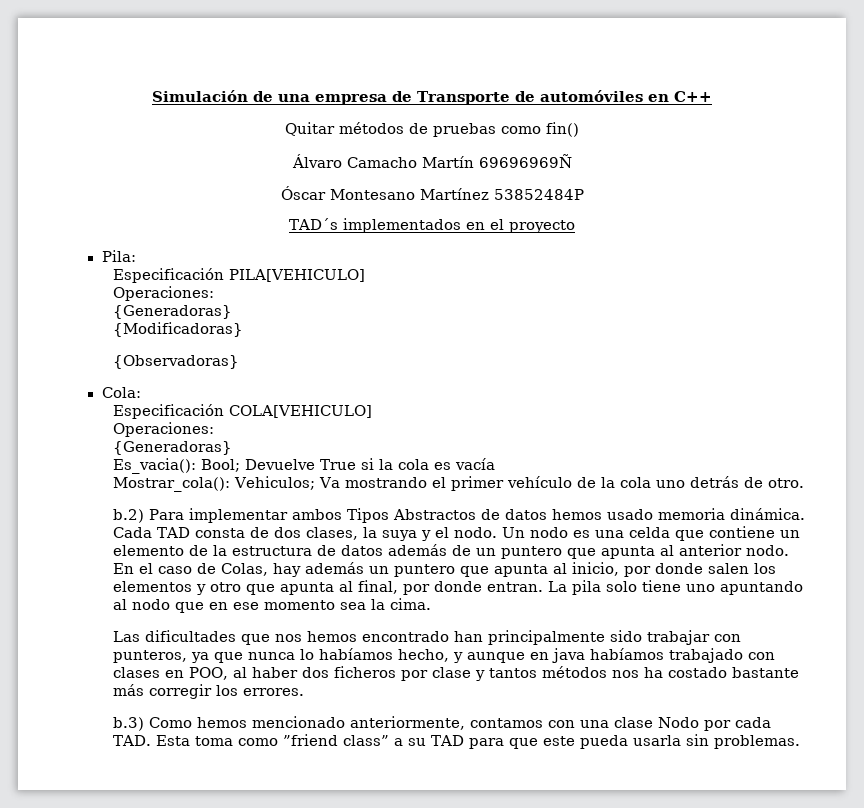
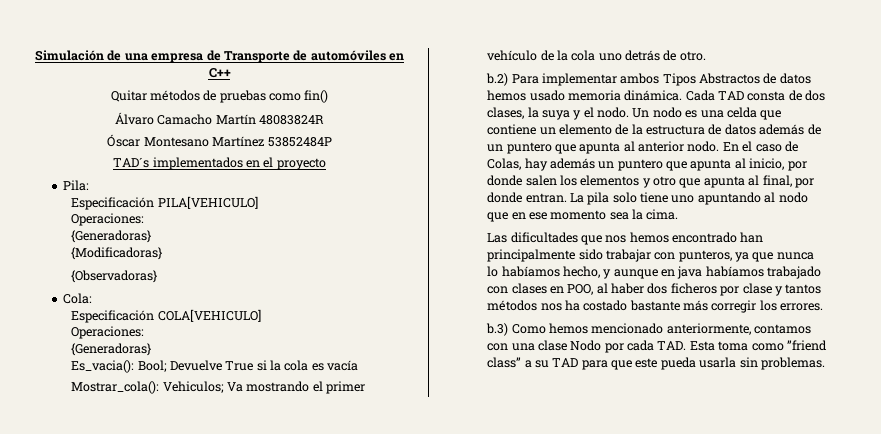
[478,154,572,168] 69696969Ñ -> [259,115,325,125] 48083824R

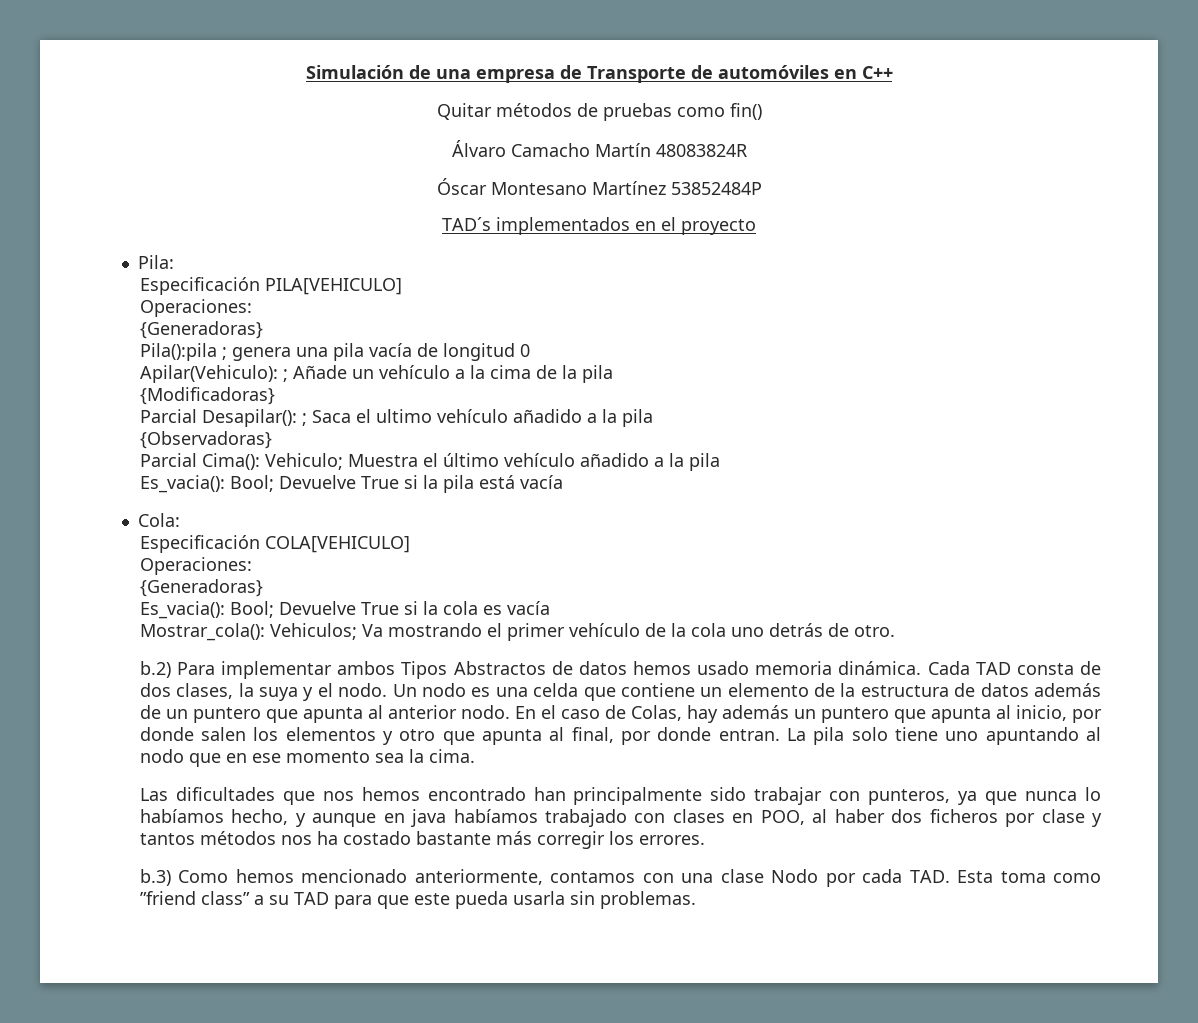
[71,247,163,260] [71,270,158,283] {Modificadoras} // {Observadoras} -> [139,343,530,361] [139,365,613,383] [139,387,275,405] [139,409,653,427] [139,431,272,449] [139,453,720,471] [139,475,563,493] Pila():pila ; genera una pila vacía de longitud 0 // Apilar(Vehiculo): ; Añade un vehículo a la cima de la pila // {Modificadoras} // Parcial Desapilar(): ; Saca el ultimo vehículo añadido a la pila // {Observadoras} // Parcial Cima(): Vehiculo; Muestra el último vehículo añadido a la pila // Es_vacia(): Bool; Devuelve True si la pila está vacía

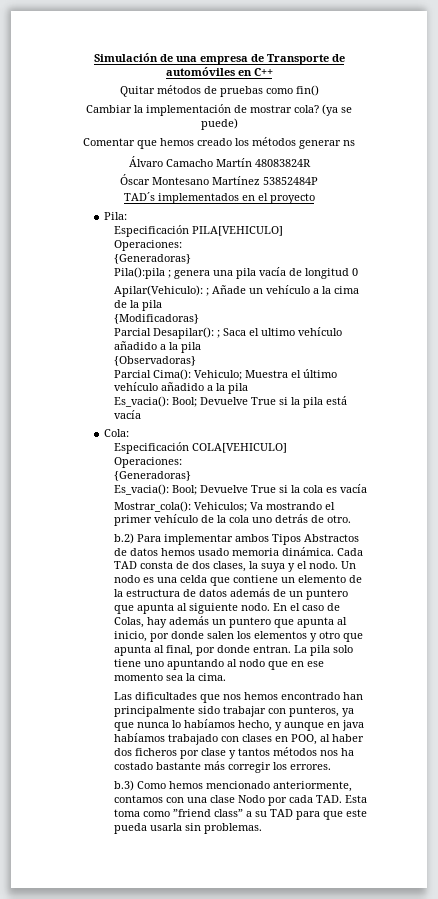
(762, 111) none -> [86,104,352,116] [200,118,238,130] [83,137,355,149] // Cambiar la implementación de mostrar cola? (ya se puede) // Comentar que hemos creado los métodos generar ns
[387,705,457,719] anterior -> [188,603,238,614] siguiente

